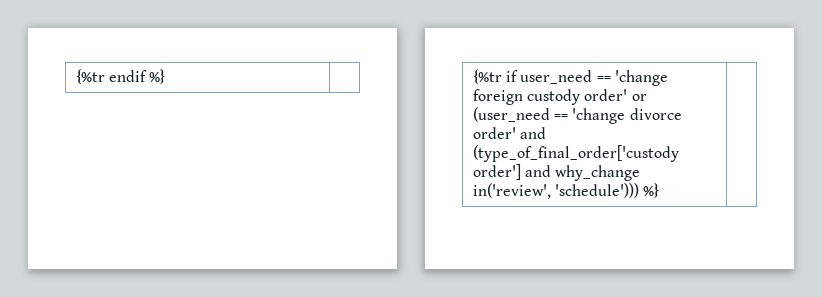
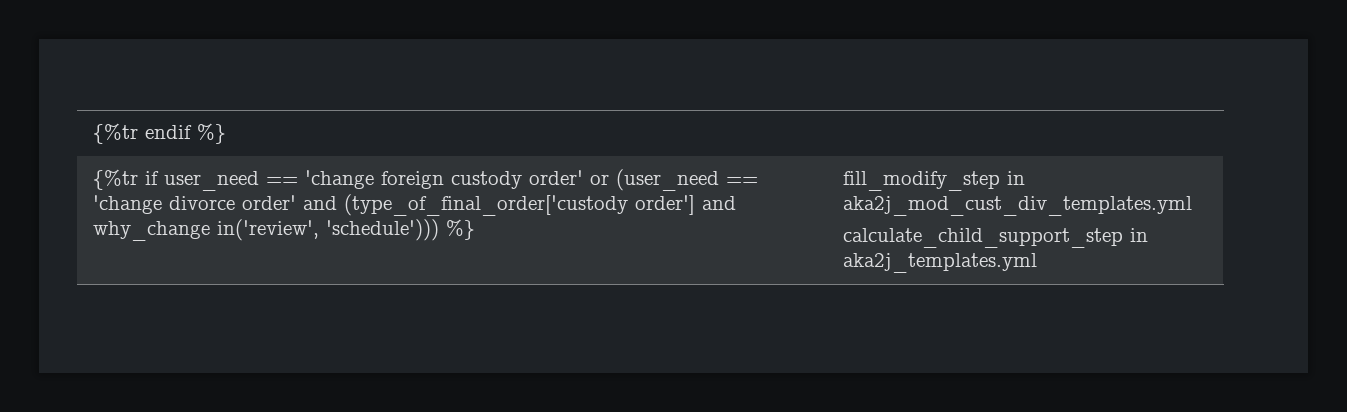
(660, 190) none -> [842,171,1025,191] [842,196,1192,216] [842,228,1148,248] [842,253,1037,273] fill_modify_step in aka2j_mod_cust_div_templates.yml // calculate_child_support_step in aka2j_templates.yml

